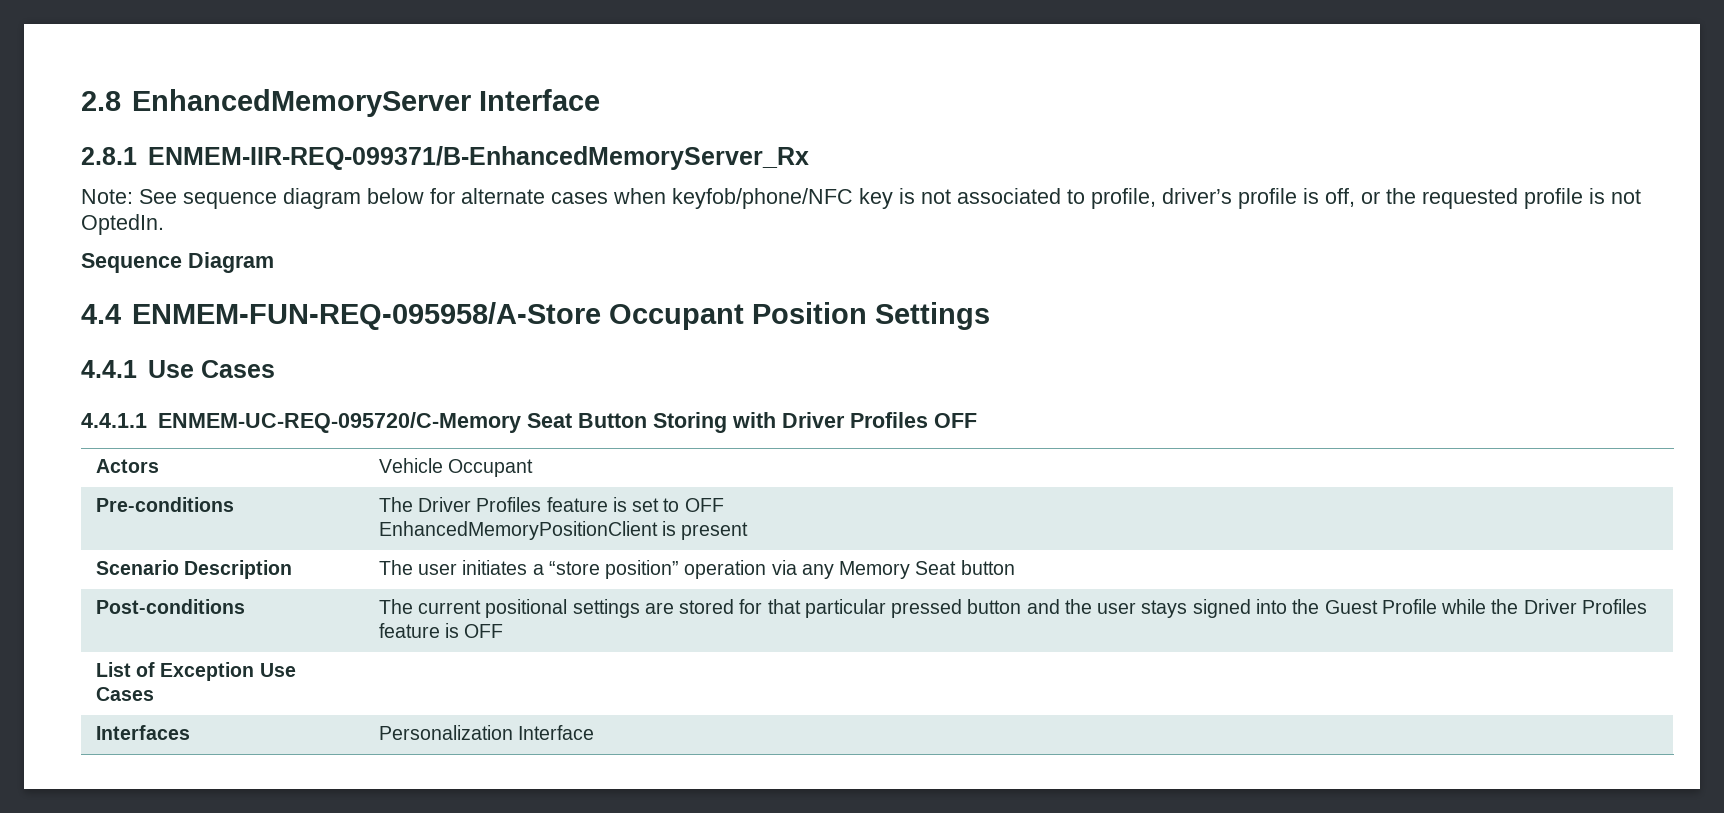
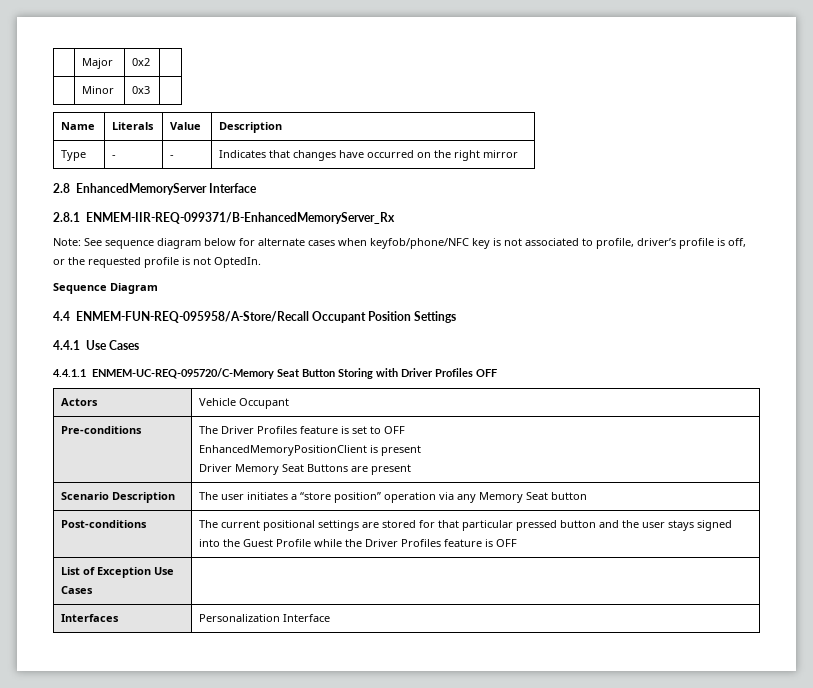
(81, 101) none -> [82,58,114,69] [132,58,151,66] [82,86,115,94] [132,86,151,94] [61,122,96,130] [112,122,155,130] [170,122,202,130] [219,122,283,133] [61,150,87,161] [112,155,117,158] [170,155,175,158] [219,150,519,161] | Major | 0x2 | // | Minor | 0x3 | // Name | Literals | Value | Description // Type | - | - | Indicates that changes have occurred on the right mirror //
[131,302,601,330] ENMEM-FUN-REQ-095958/A-Store -> [75,311,309,323] ENMEM-FUN-REQ-095958/A-Store/Recall
(749, 531) none -> [199,464,412,475] // Driver Memory Seat Buttons are present

